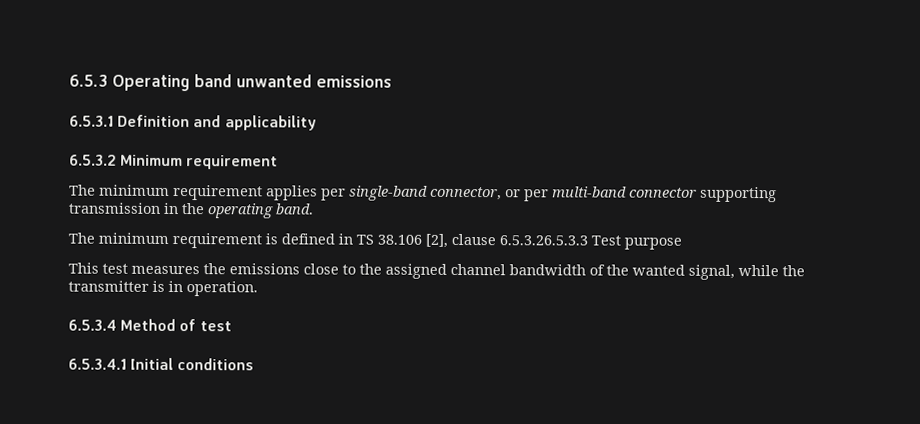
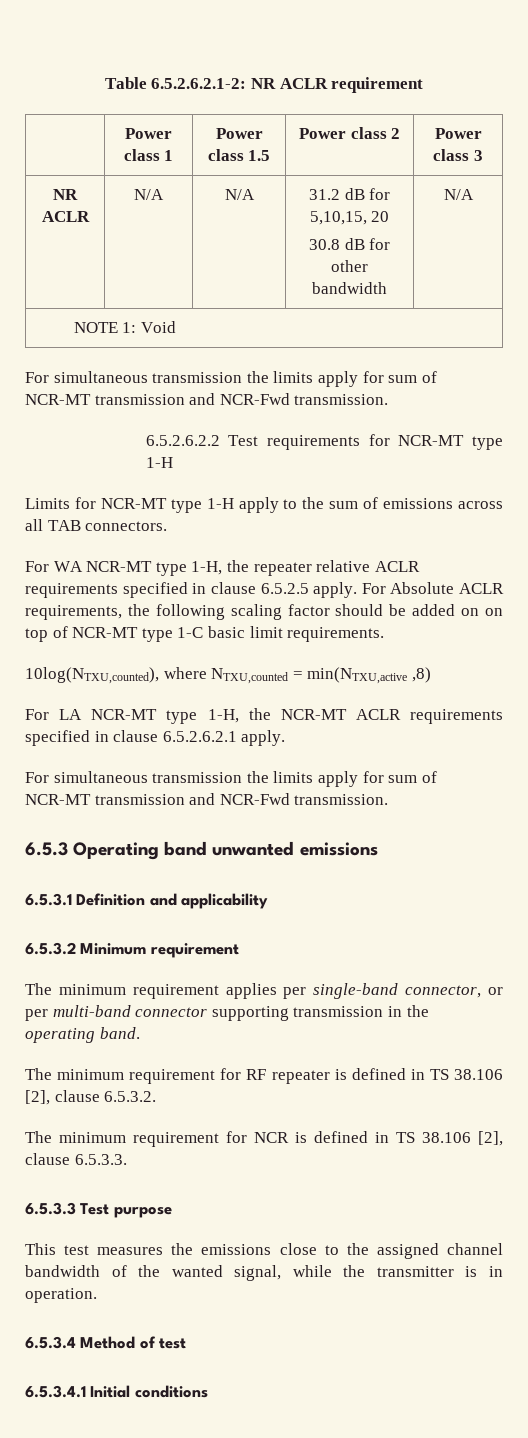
(69, 80) none -> [104,77,424,93] [124,128,172,139] [123,149,174,161] [215,128,263,139] [207,149,271,161] [298,127,401,139] [434,128,482,139] [433,149,483,161] [53,189,78,200] [41,211,90,222] [134,189,164,200] [224,189,255,200] [308,188,391,200] [309,211,390,225] [308,238,391,250] [331,260,368,272] [312,282,387,294] [443,189,474,200] [73,321,176,333] [25,371,437,387] [25,393,389,405] [145,434,503,450] [145,457,173,468] [25,497,504,513] [25,519,168,531] [25,560,420,576] [25,582,504,598] [25,604,504,620] [25,626,385,642] [25,667,431,684] [25,708,503,724] [25,730,286,746] [25,771,437,787] [25,793,389,805] Table 6.5.2.6.2.1-2: NR ACLR requirement // | Power class 1 | Power class 1.5 | Power class 2 | Power class 3 // NR ACLR | N/A | N/A | 31.2 dB for 5,10,15, 20 // 30.8 dB for other bandwidth | N/A // NOTE 1: Void // For simultaneous transmission the limits apply for sum of NCR-MT transmission and NCR-Fwd transmission. // 6.5.2.6.2.2 Test requirements for NCR-MT type 1-H // Limits for NCR-MT type 1-H apply to the sum of emissions across all TAB connectors. // For WA NCR-MT type 1-H, the repeater relative ACLR requirements specified in clause 6.5.2.5 apply. For Absolute ACLR requirements, the following scaling factor should be added on on top of NCR-MT type 1-C basic limit requirements. // 10log(NTXU,counted), where NTXU,counted = min(NTXU,active ,8) // For LA NCR-MT type 1-H, the NCR-MT ACLR requirements specified in clause 6.5.2.6.2.1 apply. // For simultaneous transmission the limits apply for sum of NCR-MT transmission and NCR-Fwd transmission. //
[265,233,588,248] is defined in TS 38.106 [2], clause 6.5.3.26.5.3.3 -> [220,1068,504,1084] [25,1090,157,1105] [25,1131,503,1147] [25,1153,127,1165] [25,1202,76,1215] for RF repeater is defined in TS 38.106 [2], clause 6.5.3.2. // The minimum requirement for NCR is defined in TS 38.106 [2], clause 6.5.3.3. // 6.5.3.3

